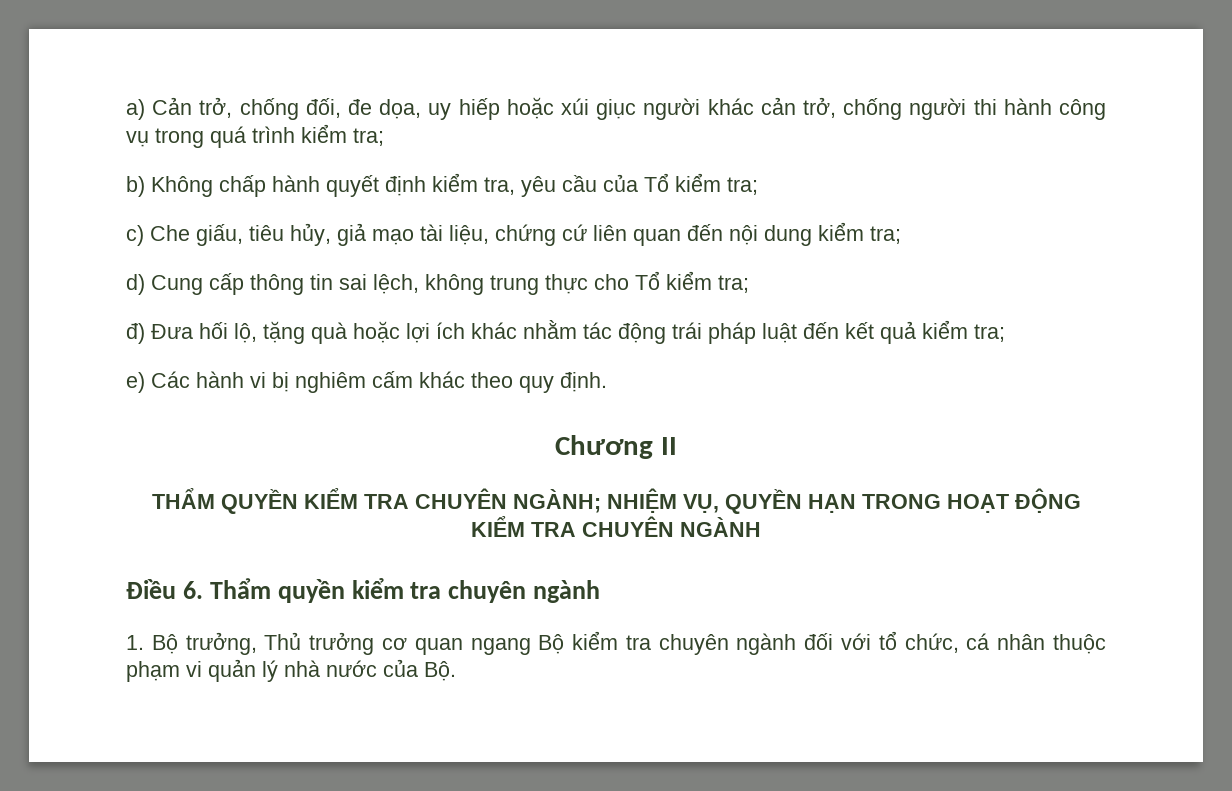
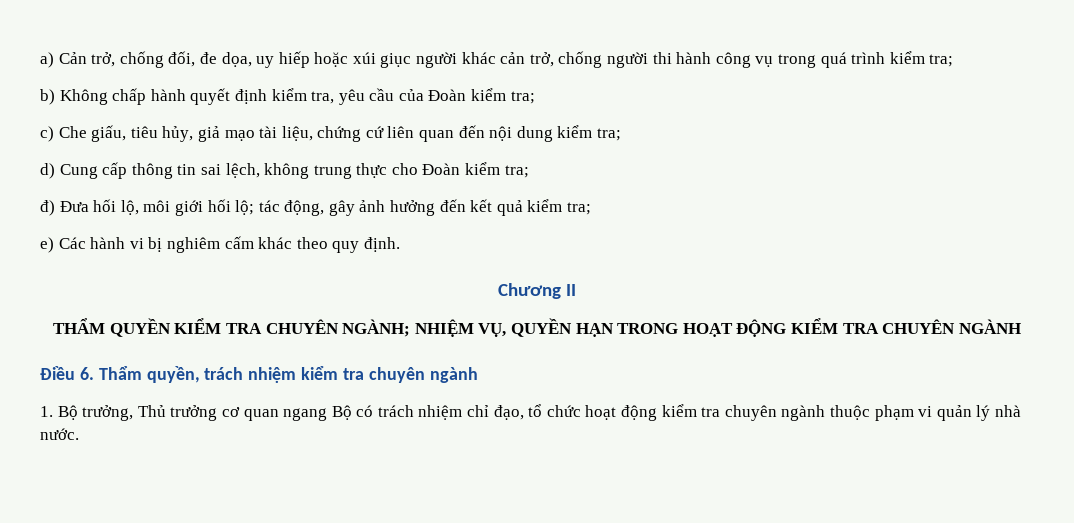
[644,173,669,192] Tổ -> [428,89,467,101] Đoàn
[635,271,660,290] Tổ -> [422,163,461,175] Đoàn
[263,320,797,344] tặng quà hoặc lợi ích khác nhằm tác động trái pháp luật -> [143,199,436,216] môi giới hối lộ; tác động, gây ảnh hưởng
[277,579,345,603] quyền -> [146,366,297,383] quyền, trách nhiệm
[572,631,1046,655] kiểm tra chuyên ngành đối với tổ chức, cá nhân -> [356,404,826,421] có trách nhiệm chỉ đạo, tổ chức hoạt động kiểm tra chuyên ngành
[326,659,456,681] nước của Bộ. -> [40,428,79,440] nước.

